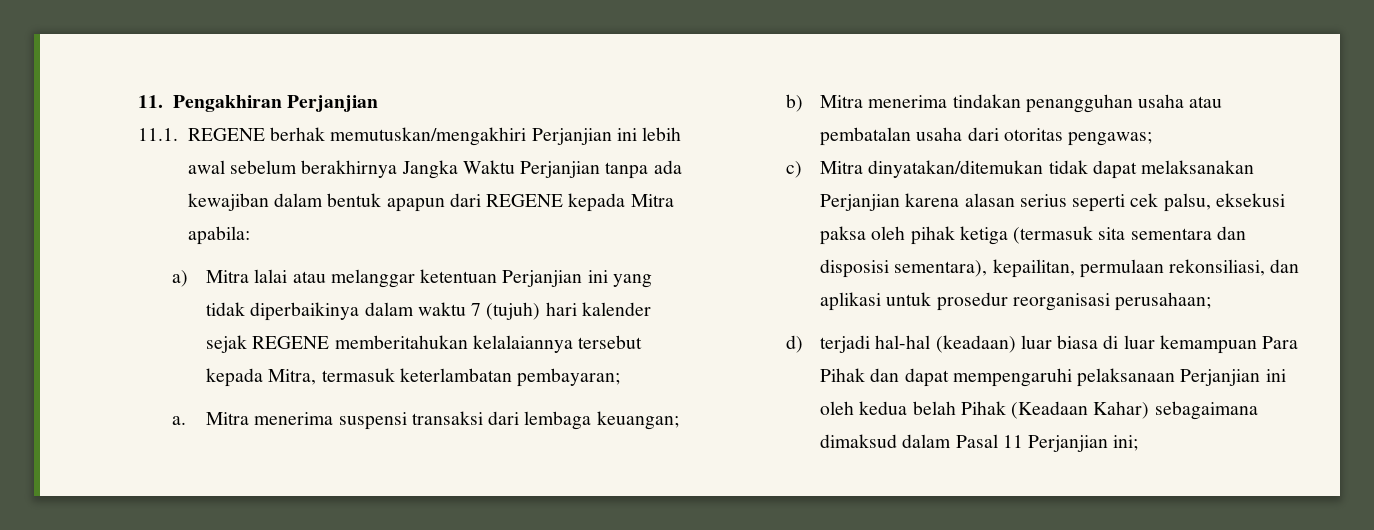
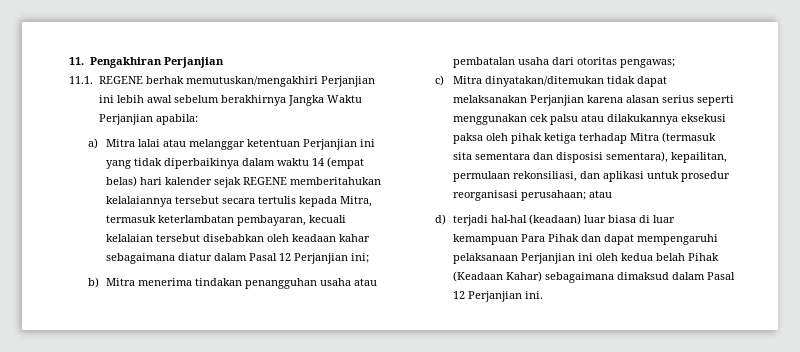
[605,160,682,179] [187,193,674,212] tanpa ada kewajiban dalam bentuk apapun dari REGENE kepada Mitra -> (153, 119) none
[471,302,541,320] 7 (tujuh) -> [312,157,365,169] [106,176,138,187] 14 (empat belas)
(643, 342) none -> [222,196,297,204] secara tertulis
[517,368,621,387] [172,411,679,430] pembayaran; // a. Mitra menerima suspensi transaksi dari lembaga keuangan; -> [237,215,347,226] [106,234,371,242] [106,253,370,264] pembayaran, kecuali kelalaian tersebut disebabkan oleh keadaan kahar sebagaimana diatur dalam Pasal 12 Perjanjian ini;
[1130,193,1211,212] cek palsu, -> [453,114,679,125] menggunakan cek palsu atau dilakukannya
(1008, 235) none -> [579,133,660,144] terhadap Mitra
(1212, 301) none -> [589,190,613,198] atau
[1002,435,1139,452] 11 Perjanjian ini; -> [453,291,544,302] 12 Perjanjian ini.

